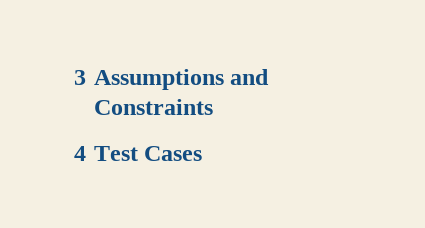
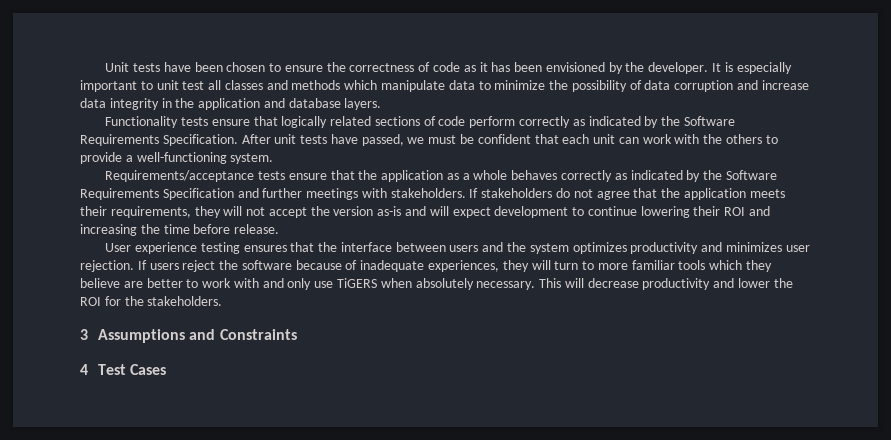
(74, 77) none -> [105,62,792,74] [80,80,809,92] [80,98,382,110] [105,116,735,128] [80,134,778,146] [80,152,274,164] [105,170,777,182] [80,188,785,200] [80,206,771,218] [80,224,280,236] [105,242,810,254] [80,260,773,272] [80,278,793,290] [80,296,223,306] Unit tests have been chosen to ensure the correctness of code as it has been envisioned by the developer. It is especially important to unit test all classes and methods which manipulate data to minimize the possibility of data corruption and increase data integrity in the application and database layers. // Functionality tests ensure that logically related sections of code perform correctly as indicated by the Software Requirements Specification. After unit tests have passed, we must be confident that each unit can work with the others to provide a well-functioning system. // Requirements/acceptance tests ensure that the application as a whole behaves correctly as indicated by the Software Requirements Specification and further meetings with stakeholders. If stakeholders do not agree that the application meets their requirements, they will not accept the version as-is and will expect development to continue lowering their ROI and increasing the time before release. // User experience testing ensures that the interface between users and the system optimizes productivity and minimizes user rejection. If users reject the software because of inadequate experiences, they will turn to more familiar tools which they believe are better to work with and only use TiGERS when absolutely necessary. This will decrease productivity and lower the ROI for the stakeholders. //

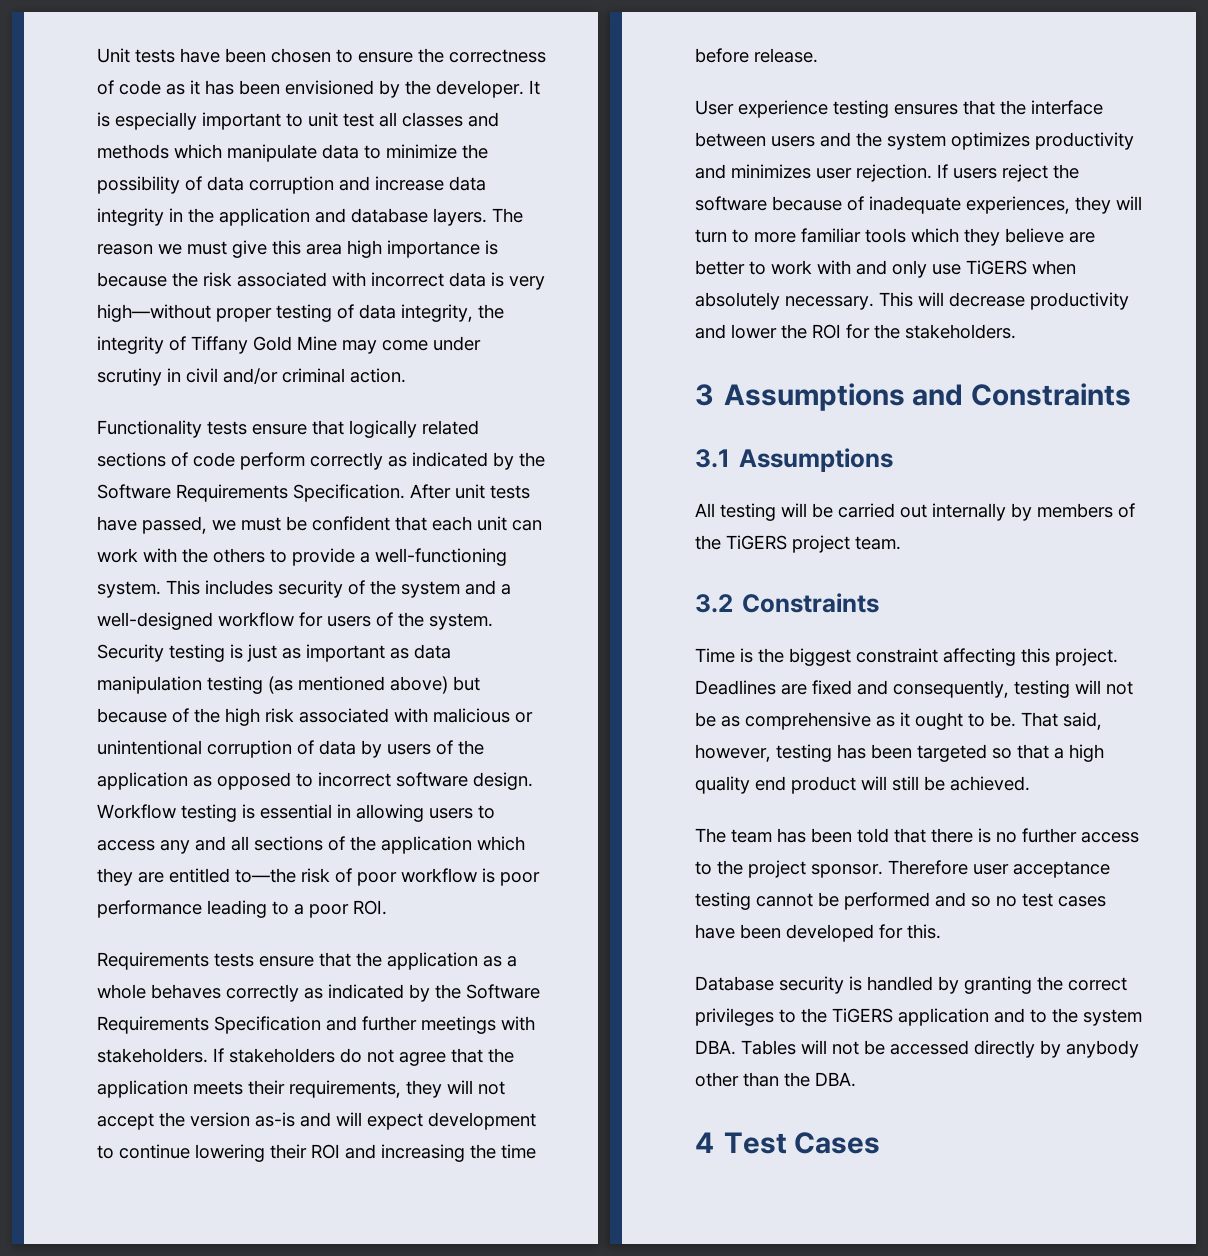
(382, 104) none -> [492,208,523,223] [97,240,498,258] [97,272,545,290] [97,304,504,322] [97,336,481,354] [97,368,406,386] The reason we must give this area high importance is because the risk associated with incorrect data is very high—without proper testing of data integrity, the integrity of Tiffany Gold Mine may come under scrutiny in civil and/or criminal action.
[105,170,255,182] // Requirements/acceptance -> [166,580,511,598] [97,612,493,630] [97,644,451,662] [97,676,480,694] [97,708,533,726] [97,740,484,758] [97,772,533,790] [97,804,495,822] [97,836,525,854] [97,868,540,886] [97,900,387,918] [97,952,209,970] This includes security of the system and a well-designed workflow for users of the system. Security testing is just as important as data manipulation testing (as mentioned above) but because of the high risk associated with malicious or unintentional corruption of data by users of the application as opposed to incorrect software design. Workflow testing is essential in allowing users to access any and all sections of the application which they are entitled to—the risk of poor workflow is poor performance leading to a poor ROI. // Requirements
(297, 334) none -> [695,448,894,472] [695,503,1135,521] [695,535,901,553] [695,593,880,613] [695,648,1118,666] [695,680,1133,698] [695,712,1102,730] [695,744,1104,762] [695,776,1030,794] [695,828,1139,843] [695,860,1110,878] [695,892,1106,910] [695,924,941,942] [695,976,1127,994] [695,1008,1142,1026] [695,1040,1139,1058] [695,1072,856,1087] // 3.1 Assumptions // All testing will be carried out internally by members of the TiGERS project team. // 3.2 Constraints // Time is the biggest constraint affecting this project. Deadlines are fixed and consequently, testing will not be as comprehensive as it ought to be. That said, however, testing has been targeted so that a high quality end product will still be achieved. // The team has been told that there is no further access to the project sponsor. Therefore user acceptance testing cannot be performed and so no test cases have been developed for this. // Database security is handled by granting the correct privileges to the TiGERS application and to the system DBA. Tables will not be accessed directly by anybody other than the DBA.

